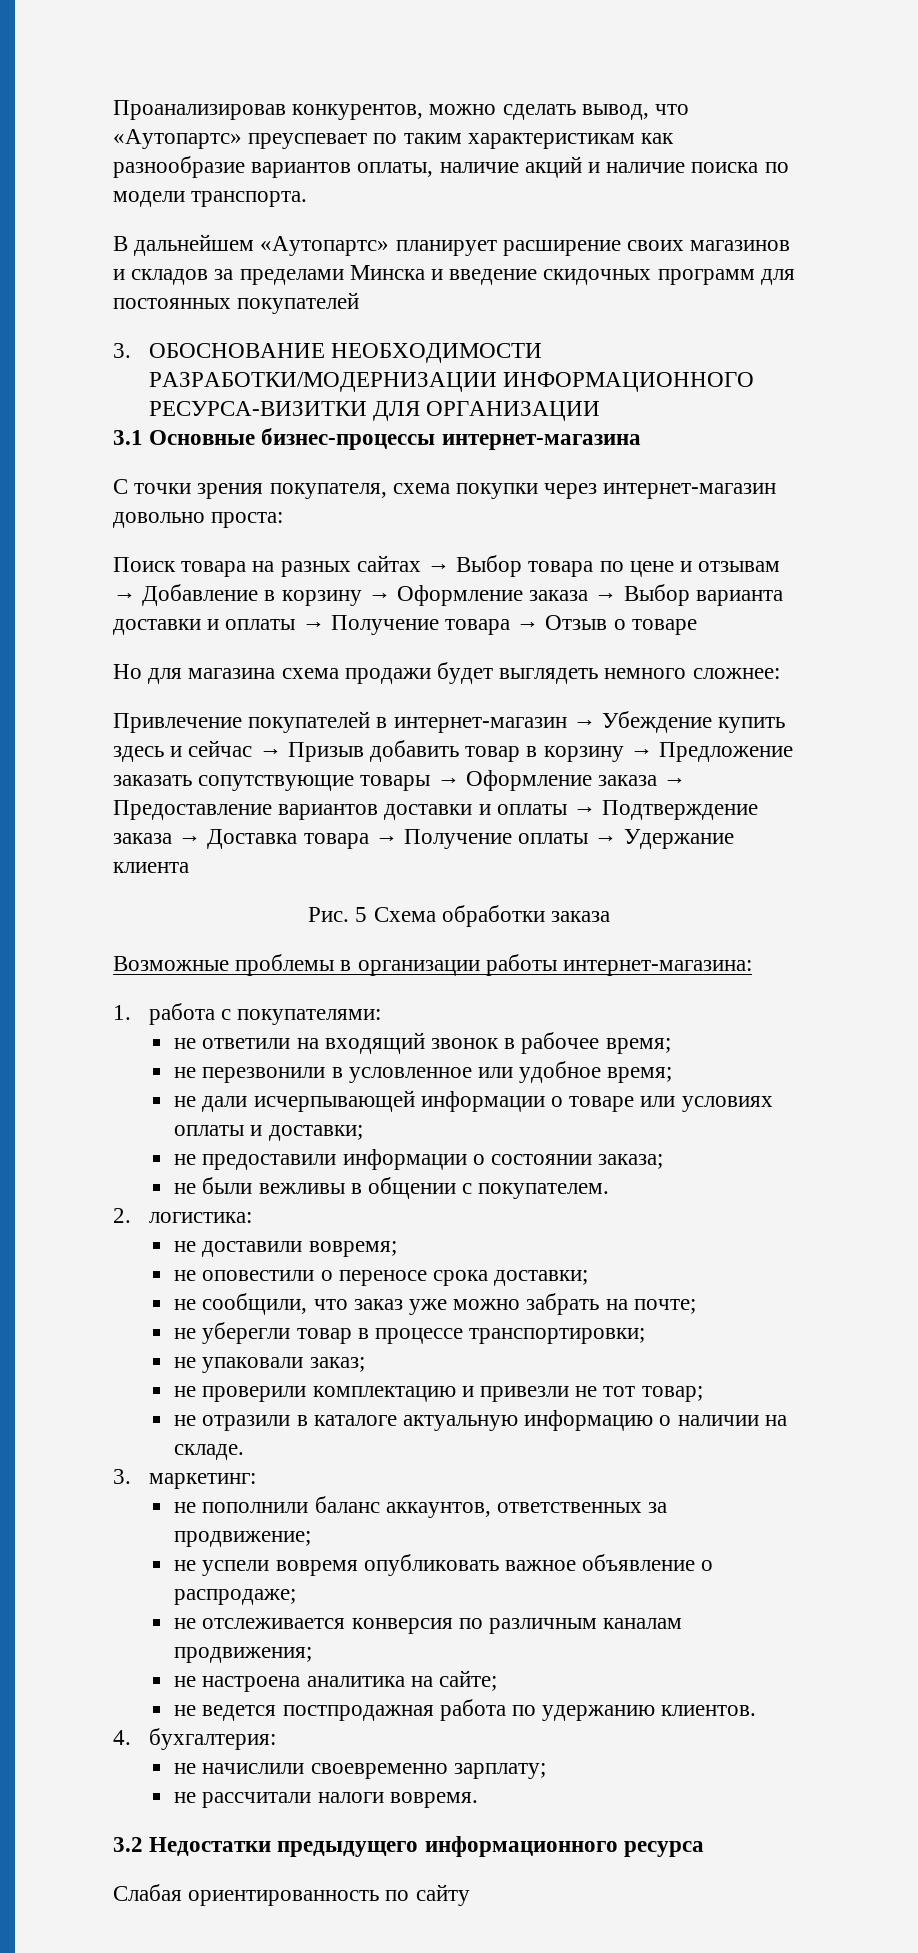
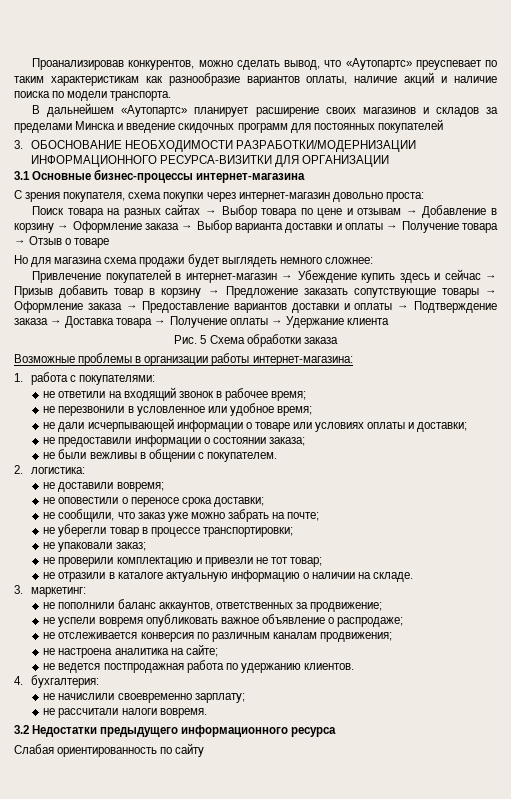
[134,483,192,494] точки -> (22, 194) none

